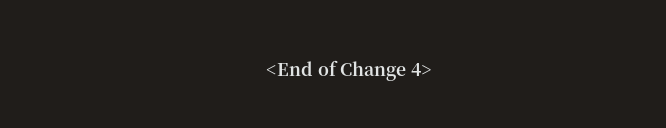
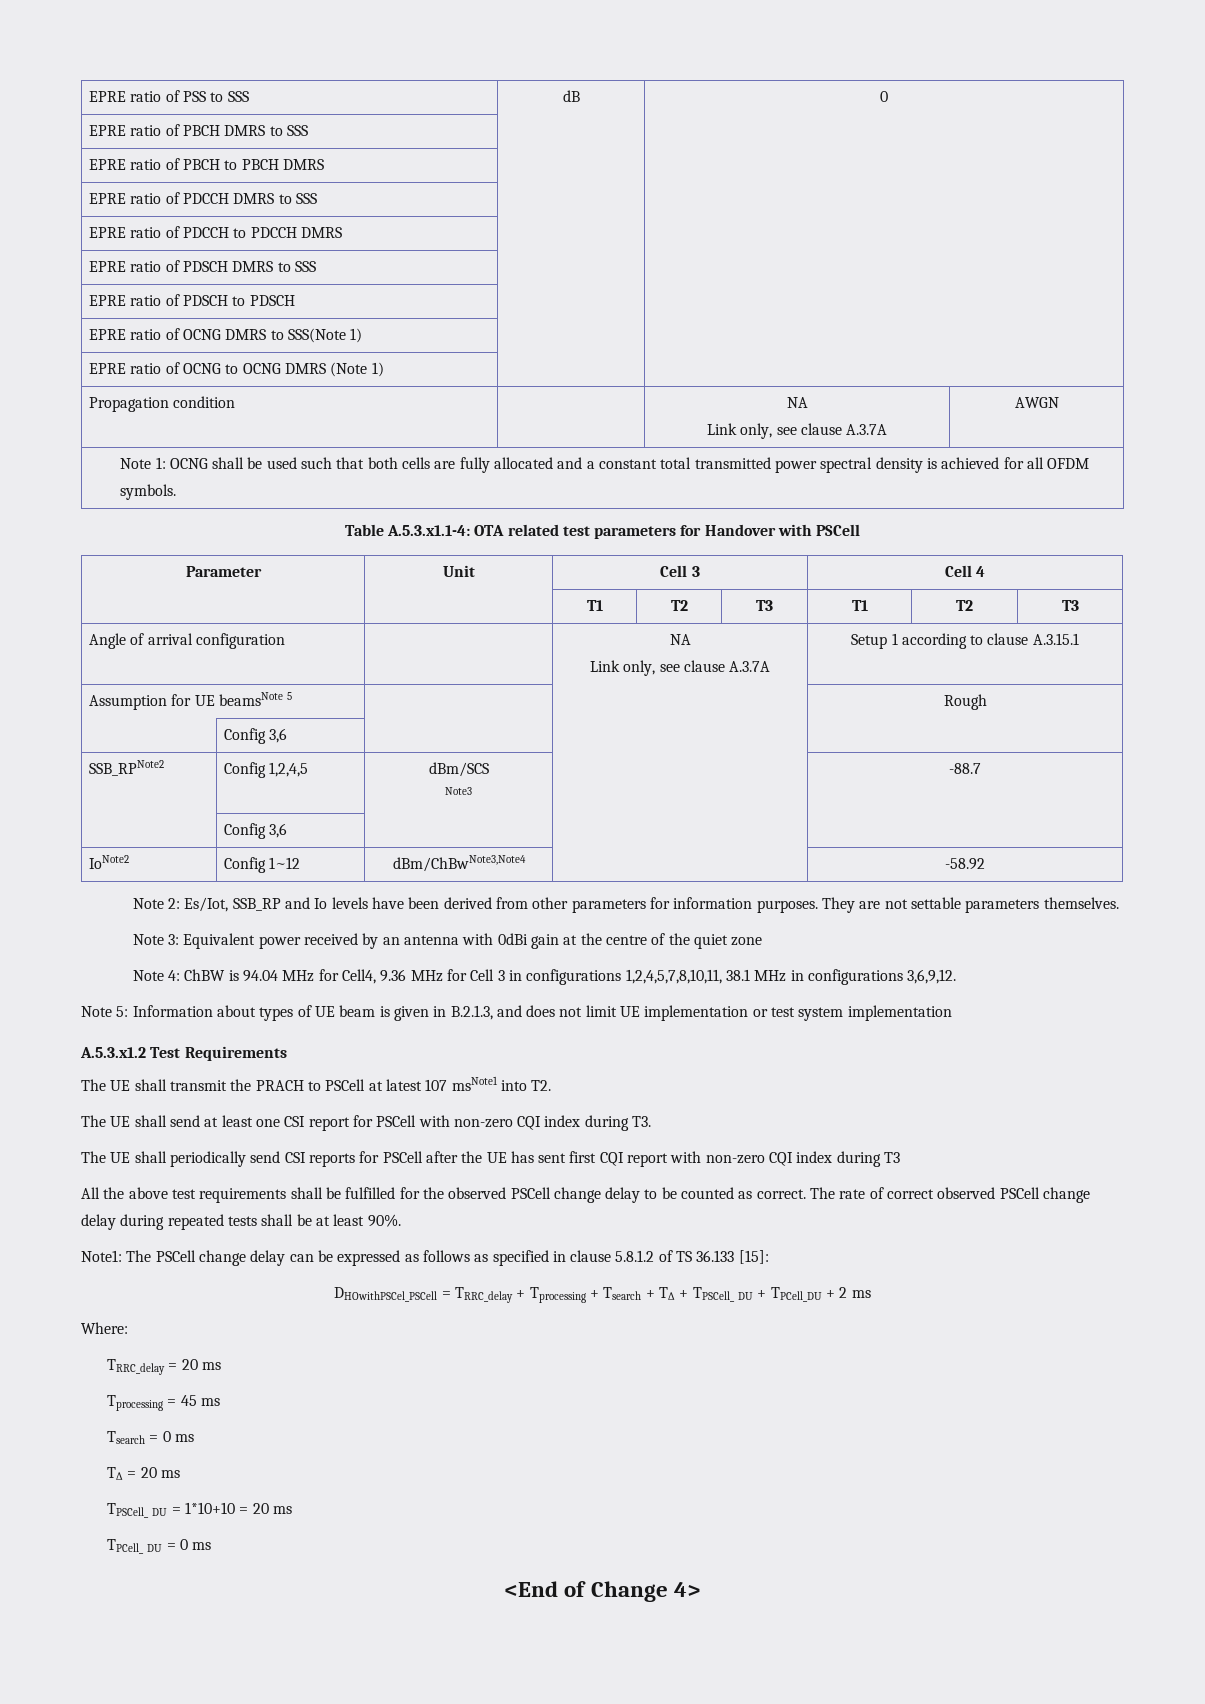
(265, 68) none -> [89,90,249,102] [562,90,580,102] [880,91,888,102] [89,124,309,136] [89,158,325,170] [89,192,318,204] [89,226,343,238] [89,260,317,272] [89,294,295,306] [89,328,363,343] [89,362,384,377] [89,396,236,412] [786,397,808,408] [706,423,888,439] [1014,397,1059,408] [120,457,1090,473] [120,484,177,500] [344,524,861,539] [185,566,262,577] [442,565,475,577] [660,565,700,577] [944,565,986,577] [586,600,603,611] [670,600,688,611] [756,600,773,611] [851,600,868,611] [956,600,973,611] [1061,600,1079,611] [89,633,286,649] [669,634,691,645] [589,660,771,676] [851,633,1079,649] [89,692,293,710] [943,694,987,710] [224,728,288,744] [89,760,165,776] [224,762,309,778] [428,762,489,777] [445,787,472,795] [949,763,981,774] [224,823,288,839] [89,855,130,869] [224,857,301,873] [392,855,526,872] [945,858,985,870] [132,897,1119,913] [132,933,763,949] [132,969,957,985] [81,1005,952,1021] [80,1046,287,1061] [81,1076,552,1091] [81,1115,652,1131] [81,1151,901,1167] [81,1187,1091,1203] [81,1214,401,1230] [81,1250,769,1266] [334,1287,871,1303] [81,1322,128,1334] [106,1359,221,1375] [106,1395,220,1411] [106,1431,194,1444] [106,1467,180,1480] [106,1502,292,1518] [106,1539,212,1554] EPRE ratio of PSS to SSS | dB | 0 // EPRE ratio of PBCH DMRS to SSS | | // EPRE ratio of PBCH to PBCH DMRS | | // EPRE ratio of PDCCH DMRS to SSS | | // EPRE ratio of PDCCH to PDCCH DMRS | | // EPRE ratio of PDSCH DMRS to SSS | | // EPRE ratio of PDSCH to PDSCH | | // EPRE ratio of OCNG DMRS to SSS(Note 1) | | // EPRE ratio of OCNG to OCNG DMRS (Note 1) | | // Propagation condition | | NA // Link only, see clause A.3.7A | AWGN // Note 1: OCNG shall be used such that both cells are fully allocated and a constant total transmitted power spectral density is achieved for all OFDM symbols. // Table A.5.3.x1.1-4: OTA related test parameters for Handover with PSCell // Parameter | Unit | Cell 3 | Cell 4 // | | T1 | T2 | T3 | T1 | T2 | T3 // Angle of arrival configuration | | NA // Link only, see clause A.3.7A | Setup 1 according to clause A.3.15.1 // Assumption for UE beamsNote 5 | | | Rough // | Config 3,6 | | | // SSB_RPNote2 | Config 1,2,4,5 | dBm/SCS // Note3 | | -88.7 // | Config 3,6 | | | // IoNote2 | Config 1~12 | dBm/ChBwNote3,Note4 | | -58.92 // Note 2: Es/Iot, SSB_RP and Io levels have been derived from other parameters for information purposes. They are not settable parameters themselves. // Note 3: Equivalent power received by an antenna with 0dBi gain at the centre of the quiet zone // Note 4: ChBW is 94.04 MHz for Cell4, 9.36 MHz for Cell 3 in configurations 1,2,4,5,7,8,10,11, 38.1 MHz in configurations 3,6,9,12. // Note 5: Information about types of UE beam is given in B.2.1.3, and does not limit UE implementation or test system implementation // A.5.3.x1.2 Test Requirements // The UE shall transmit the PRACH to PSCell at latest 107 msNote1 into T2. // The UE shall send at least one CSI report for PSCell with non-zero CQI index during T3. // The UE shall periodically send CSI reports for PSCell after the UE has sent first CQI report with non-zero CQI index during T3 // All the above test requirements shall be fulfilled for the observed PSCell change delay to be counted as correct. The rate of correct observed PSCell change delay during repeated tests shall be at least 90%. // Note1: The PSCell change delay can be expressed as follows as specified in clause 5.8.1.2 of TS 36.133 [15]: // DHOwithPSCel_PSCell = TRRC_delay + Tprocessing + Tsearch + T∆ + TPSCell_ DU + TPCell_DU + 2 ms // Where: // TRRC_delay = 20 ms // Tprocessing = 45 ms // Tsearch = 0 ms // T∆ = 20 ms // TPSCell_ DU = 1*10+10 = 20 ms // TPCell_ DU = 0 ms //

